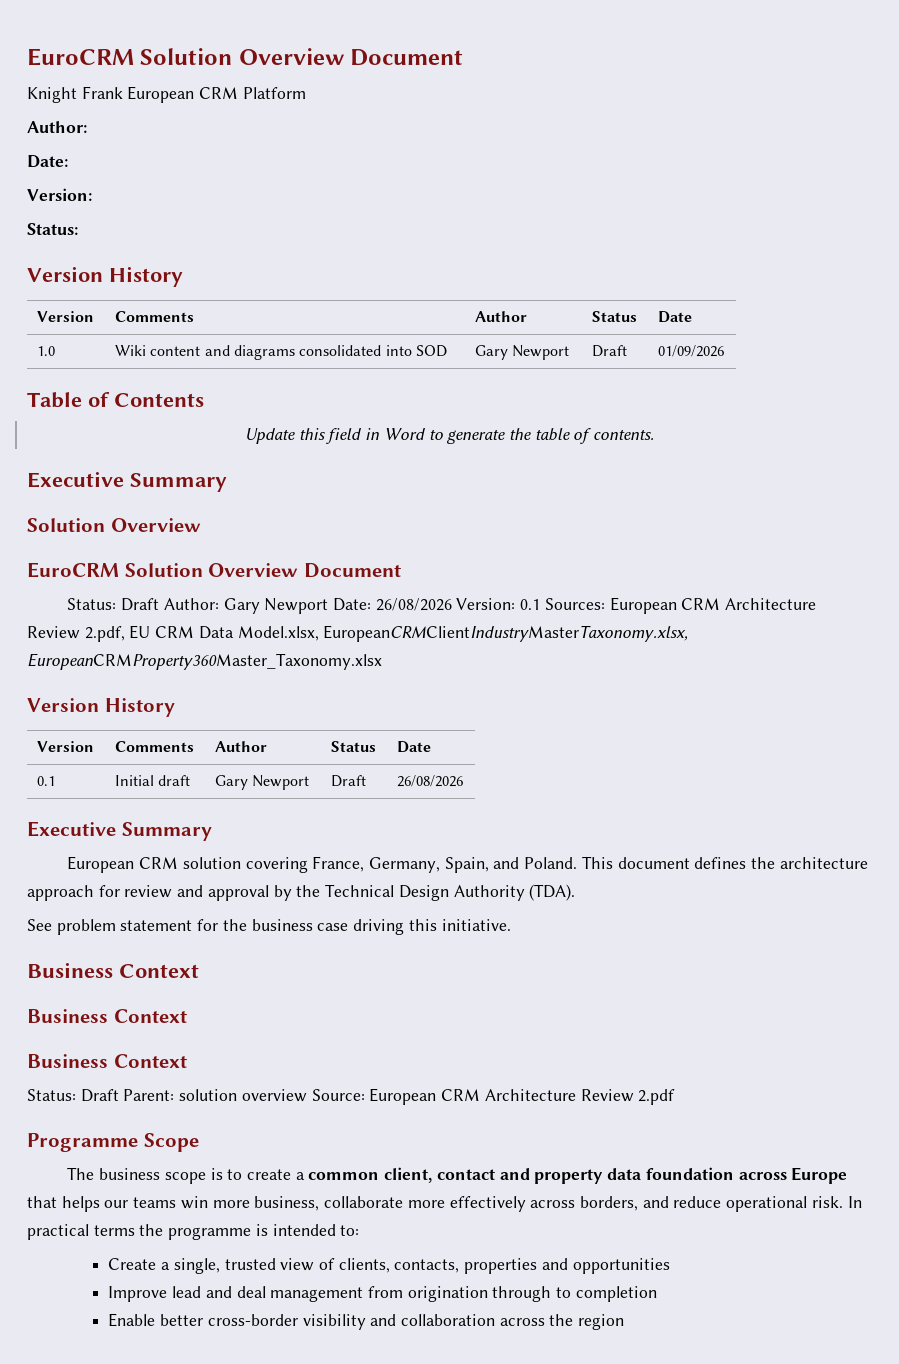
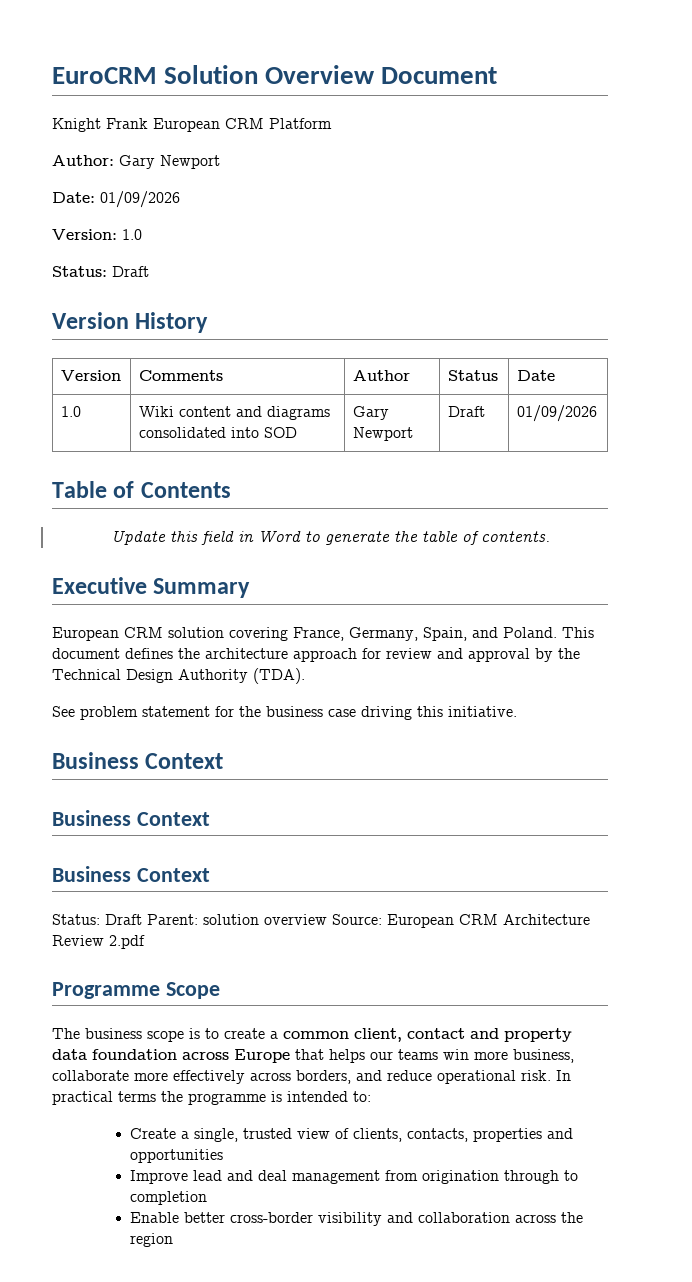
[27,155,68,168] [27,188,92,201] [27,223,78,235] // Date: // Version: // Status: -> [119,155,220,169] [52,191,180,208] [52,229,142,240] [52,266,149,277] Gary Newport // Date: 01/09/2026 // Version: 1.0 // Status: Draft
[27,518,201,532] [27,562,401,578] [67,597,817,614] [27,625,689,642] [27,653,382,670] [27,698,175,717] [37,741,95,752] [115,741,195,752] [215,741,268,752] [331,741,377,752] [397,741,432,753] [37,776,56,786] [115,775,191,786] [215,775,310,790] [331,775,367,787] [397,775,464,787] [27,821,212,841] // Solution Overview // EuroCRM Solution Overview Document // Status: Draft Author: Gary Newport Date: 26/08/2026 Version: 0.1 Sources: European CRM Architecture Review 2.pdf, EU CRM Data Model.xlsx, EuropeanCRMClientIndustryMasterTaxonomy.xlsx, EuropeanCRMProperty360Master_Taxonomy.xlsx // Version History // Version | Comments | Author | Status | Date // 0.1 | Initial draft | Gary Newport | Draft | 26/08/2026 // Executive Summary -> (251, 588) none

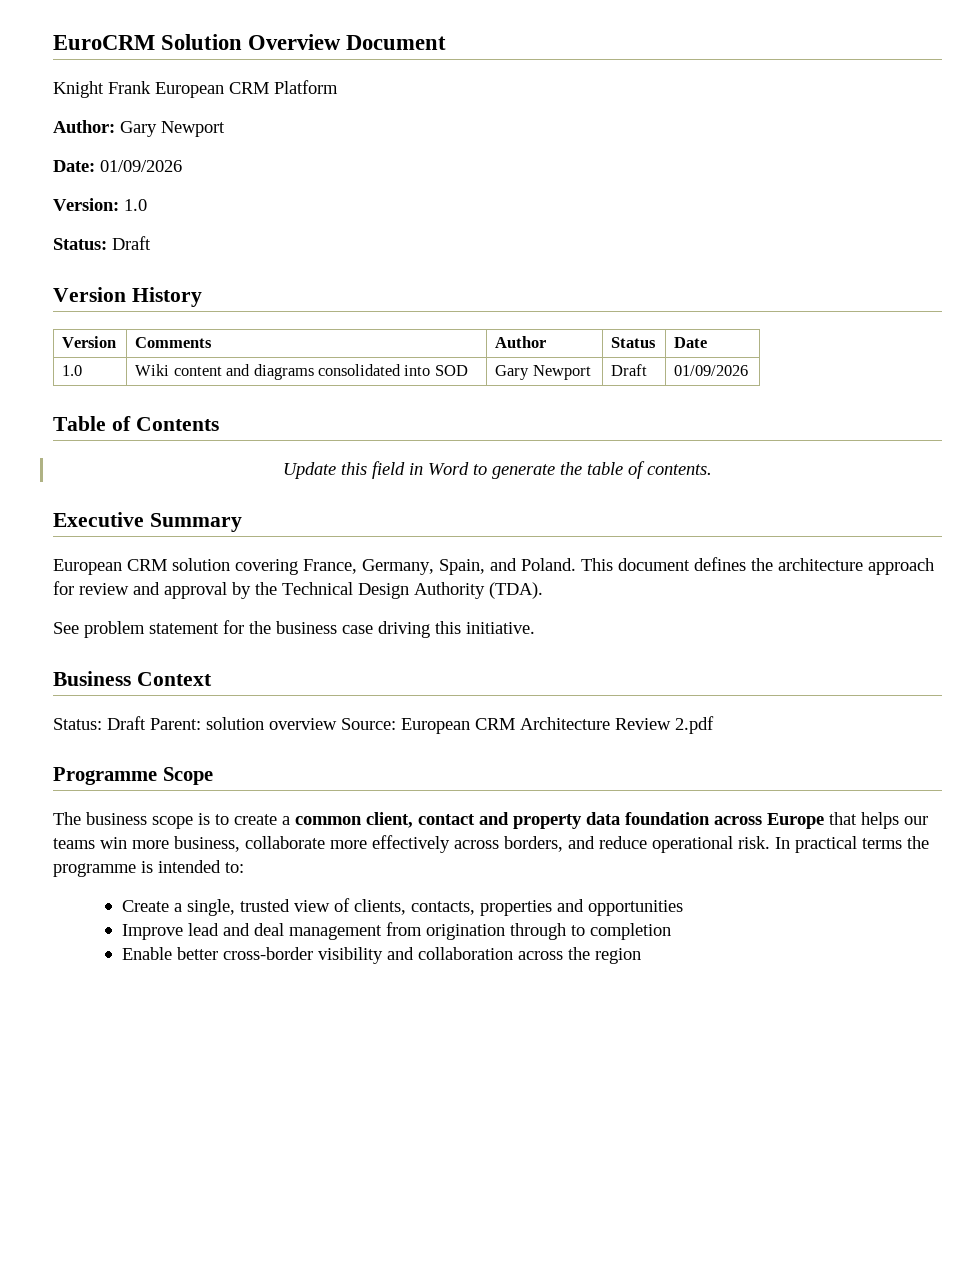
[52,810,210,826] [52,866,210,882] // Business Context // Business Context -> (212, 679) none

